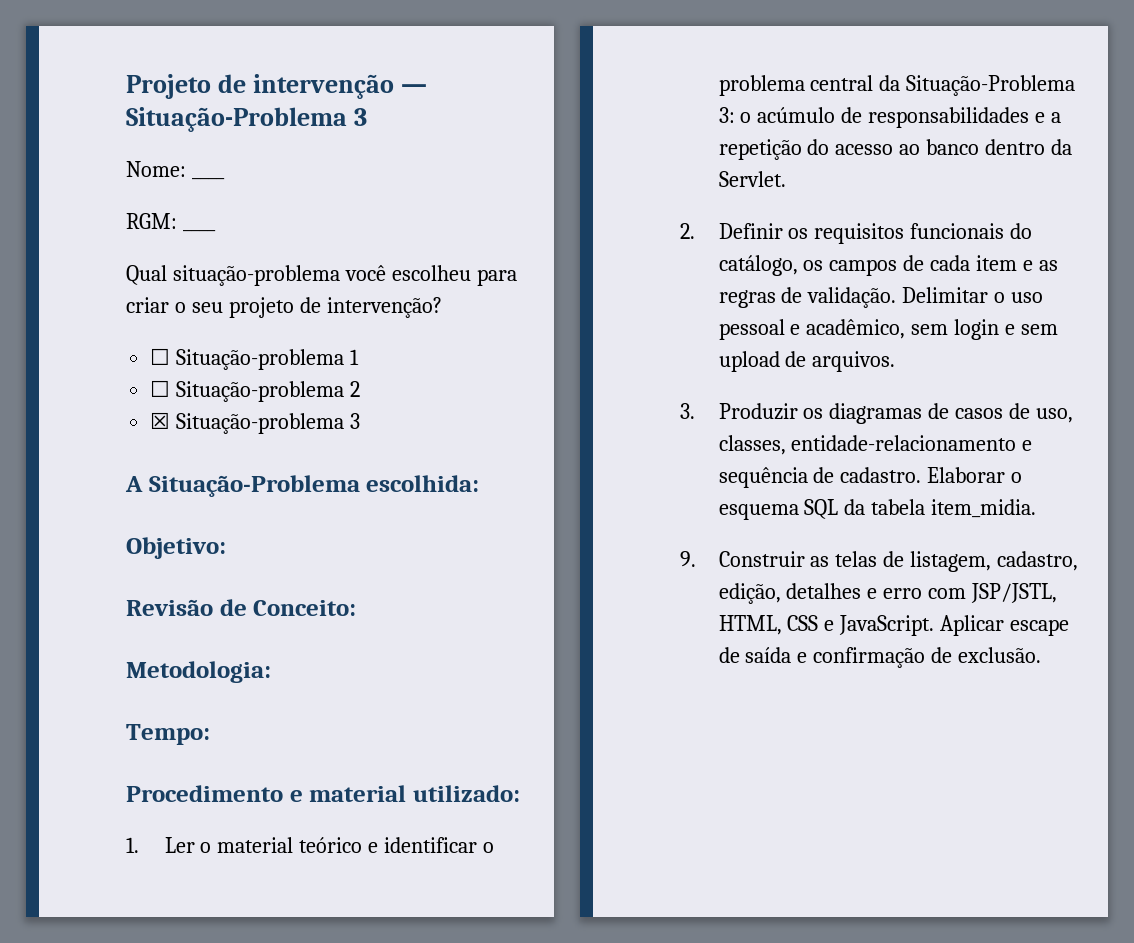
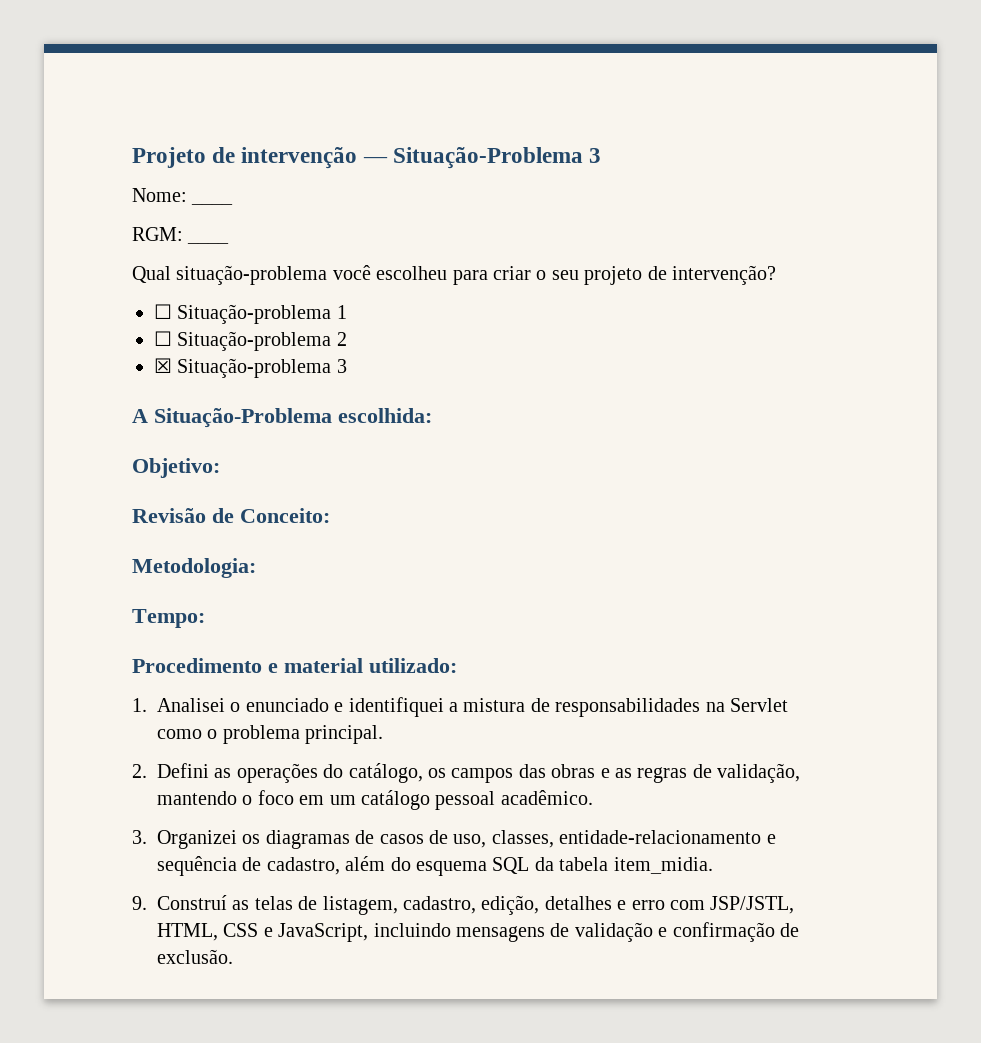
[164,837,495,853] [718,75,1076,96] [718,107,1062,128] [718,139,1073,160] [718,171,786,187] [680,223,1005,244] Ler o material teórico e identificar o problema central da Situação-Problema 3: o acúmulo de responsabilidades e a repetição do acesso ao banco dentro da Servlet. // 2. Definir os requisitos funcionais -> [157,697,788,717] [157,725,384,744] [132,763,318,783] Analisei o enunciado e identifiquei a mistura de responsabilidades na Servlet como o problema principal. // 2. Defini as operações
[903,255,1018,271] de cada item -> [518,764,596,778] das obras
[807,287,1044,308] [718,319,1059,340] [718,351,896,372] validação. Delimitar o uso pessoal e acadêmico, sem login e sem upload de arquivos. -> [717,763,801,783] [157,790,593,810] validação, mantendo o foco em um catálogo pessoal acadêmico.
[718,403,798,420] Produzir -> [157,830,237,849] Organizei
[840,467,1023,483] cadastro. Elaborar o -> [266,856,411,875] cadastro, além do
[718,551,805,567] Construir -> [157,895,227,910] Construí
[839,615,1070,636] [718,647,792,663] JavaScript. Aplicar escape de saída -> [278,922,653,942] JavaScript, incluindo mensagens de validação

